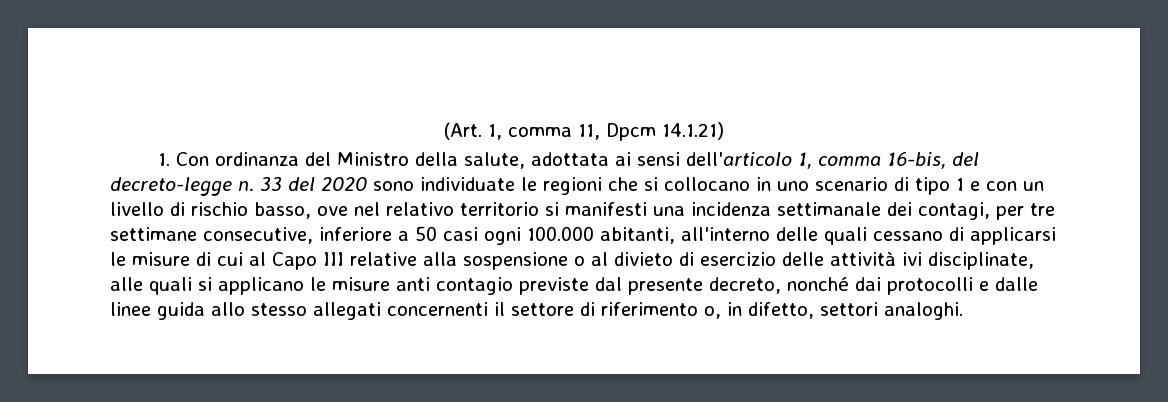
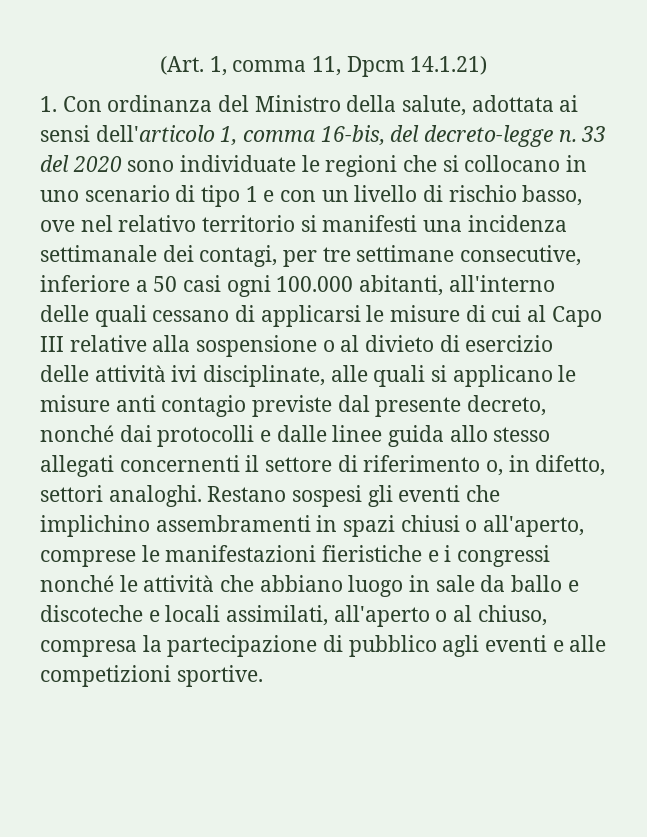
(963, 311) none -> [207,485,501,507] [40,515,585,537] [40,545,551,567] [40,575,579,597] [40,605,547,627] [40,635,607,657] [40,665,263,687] Restano sospesi gli eventi che implichino assembramenti in spazi chiusi o all'aperto, comprese le manifestazioni fieristiche e i congressi nonché le attività che abbiano luogo in sale da ballo e discoteche e locali assimilati, all'aperto o al chiuso, compresa la partecipazione di pubblico agli eventi e alle competizioni sportive.

